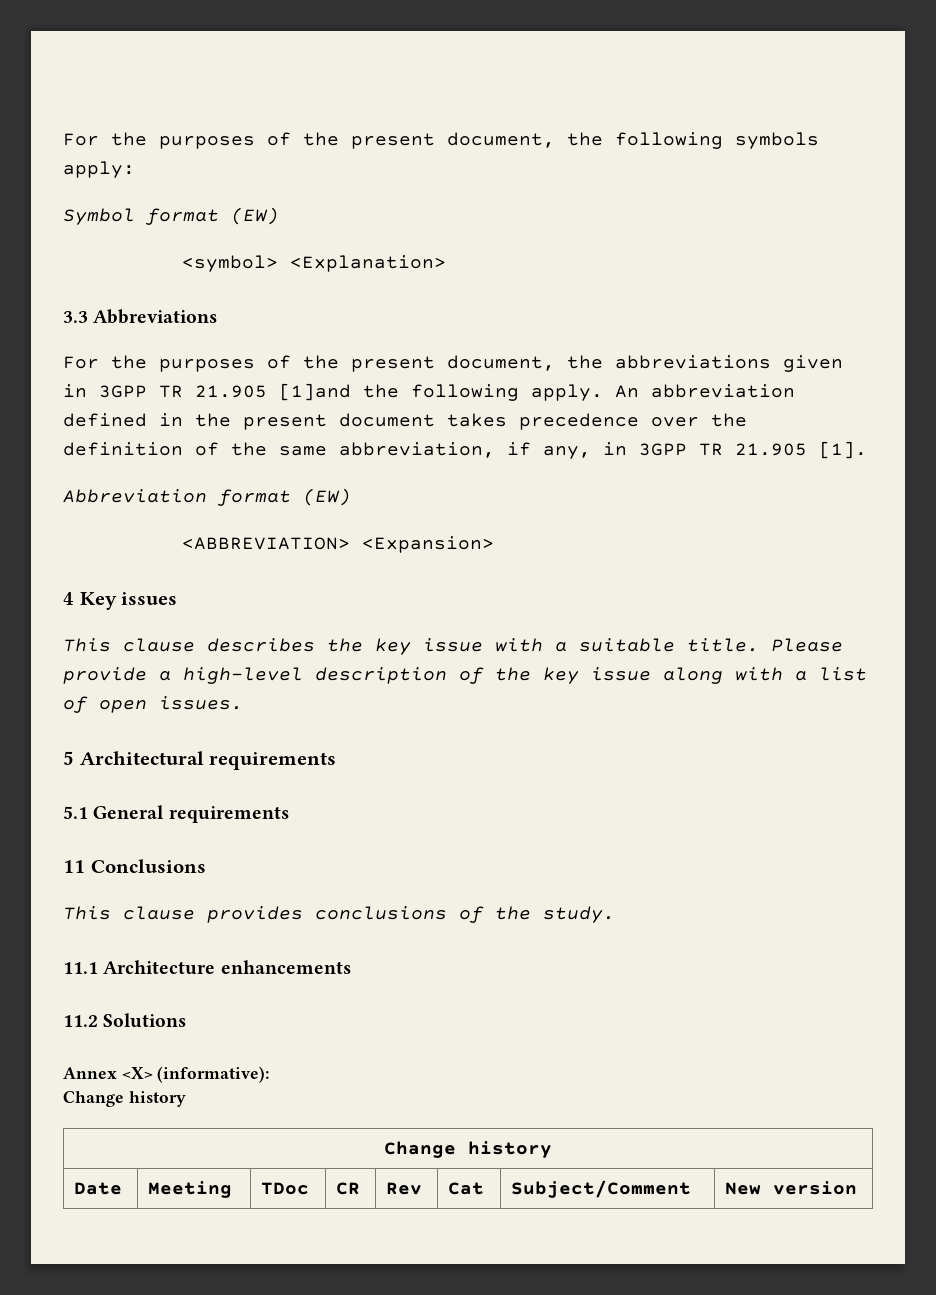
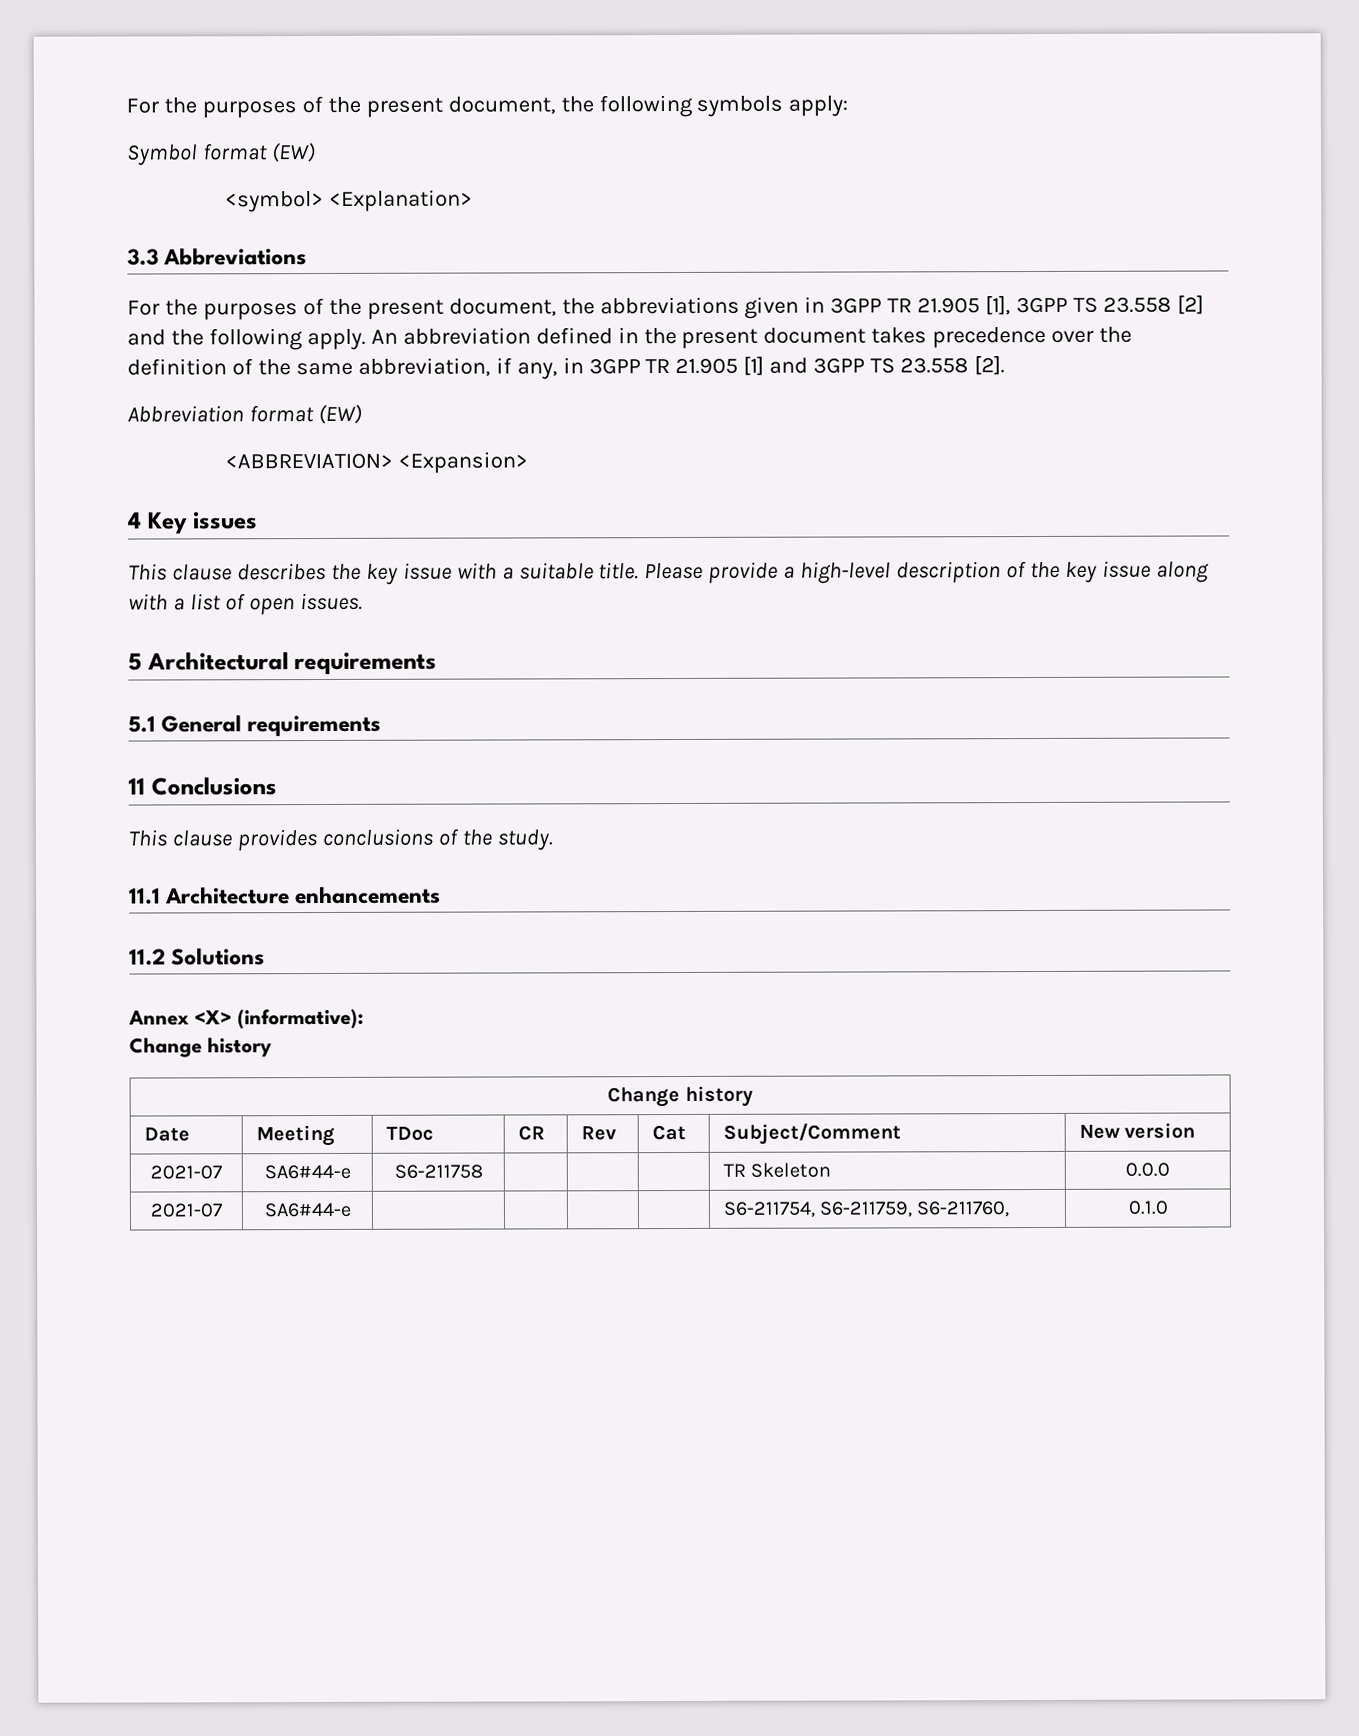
[279,383,351,401] [1]and -> [985,294,1204,316] [127,329,166,346] [1], 3GPP TS 23.558 [2] and
[819,441,867,459] [1]. -> [743,355,1006,376] [1] and 3GPP TS 23.558 [2].
(858, 1188) none -> [150,1165,223,1180] [263,1164,351,1180] [393,1164,483,1179] [722,1162,831,1178] [1125,1162,1170,1177] [150,1203,223,1218] [263,1202,351,1218] [722,1201,1010,1218] [1127,1200,1168,1215] // 2021-07 | SA6#44-e | S6-211758 | | | | TR Skeleton | 0.0.0 // 2021-07 | SA6#44-e | | | | | S6-211754, S6-211759, S6-211760, | 0.1.0

